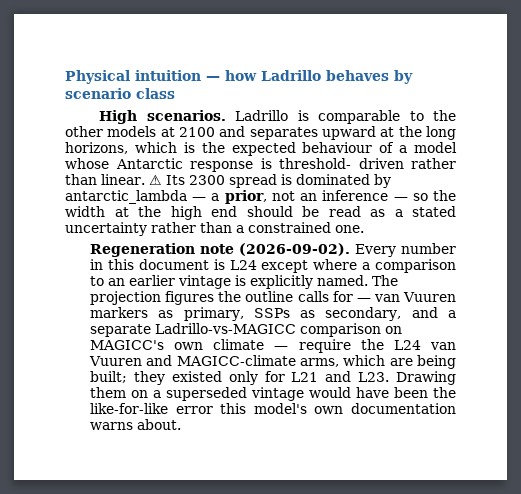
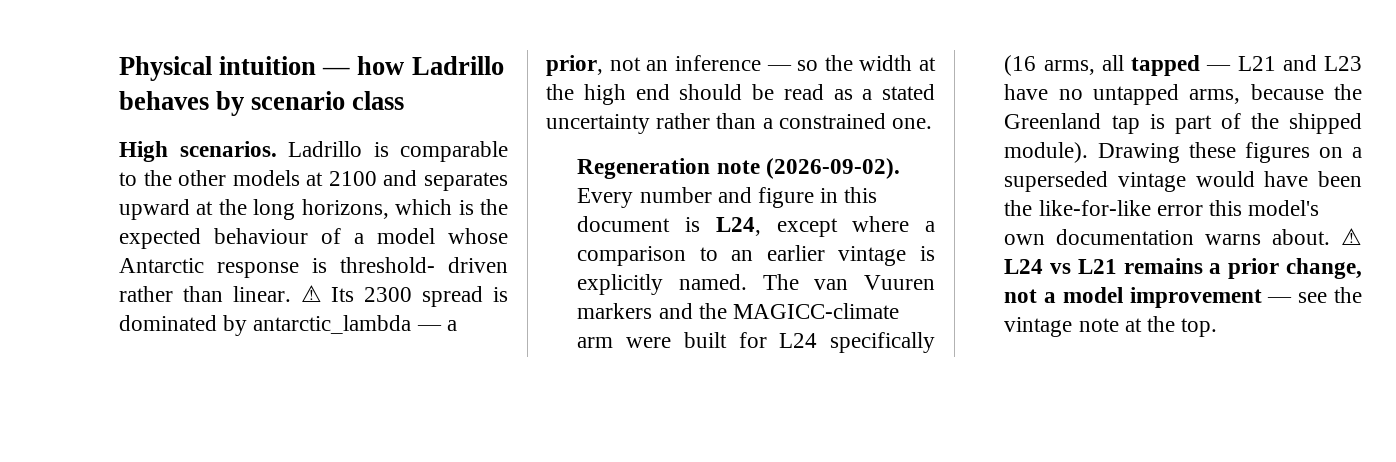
(456, 248) none -> [717,187,815,208] and figure
[229,260,257,270] L24 -> [715,217,761,236] L24,
[90,291,456,305] [90,307,456,321] [90,323,403,337] [90,339,456,353] [89,355,456,369] [90,371,456,385] [90,387,127,398] projection figures the outline calls for — van Vuuren markers as primary, SSPs as secondary, and a separate Ladrillo-vs-MAGICC comparison on MAGICC's own climate — require the L24 van Vuuren and MAGICC-climate arms, which are being built; they existed only for L21 and L23. Drawing them -> [814,275,935,290] [577,303,900,319] [577,332,935,353] [1004,55,1362,76] [1004,84,1362,105] [1004,113,1362,134] [1004,142,1310,163] van Vuuren markers and the MAGICC-climate arm were built for L24 specifically (16 arms, all tapped — L21 and L23 have no untapped arms, because the Greenland tap is part of the shipped module). Drawing these figures
(182, 424) none -> [1341,228,1362,245] [1004,258,1362,279] [1004,287,1362,308] [1004,316,1218,337] ⚠ L24 vs L21 remains a prior change, not a model improvement — see the vintage note at the top.

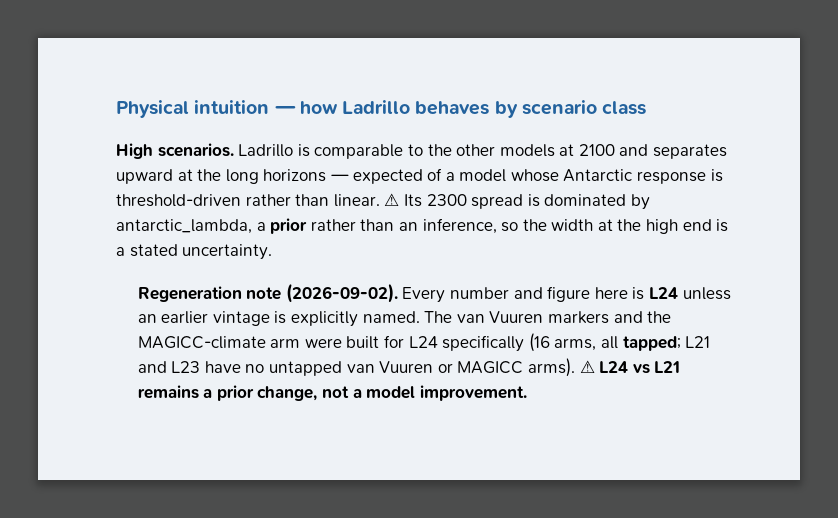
[301,199,508,219] [119,228,308,249] horizons, which is the expected behaviour -> [263,169,423,184] horizons — expected
[340,257,508,273] threshold- driven -> [116,194,241,207] threshold-driven
[253,315,457,334] [546,55,792,76] antarctic_lambda — a prior, not an inference — -> [116,218,497,234] antarctic_lambda, a prior rather than an inference,
[679,84,935,100] [546,113,933,134] should be read as a stated uncertainty rather than a constrained one. -> [716,219,729,232] [116,244,273,260] is a stated uncertainty.
[820,187,878,203] [577,216,935,237] [577,246,718,266] in this document is L24, except where a comparison to -> [594,287,731,300] here is L24 unless
[1131,55,1232,76] tapped — -> [622,336,681,351] tapped;
[1189,84,1362,104] [1004,113,1362,134] [1004,142,1362,163] [1004,171,1362,192] [1004,200,1320,216] [1004,229,1331,245] arms, because the Greenland tap is part of the shipped module). Drawing these figures on a superseded vintage would have been the like-for-like error this model's own documentation warns about. -> [346,358,575,377] van Vuuren or MAGICC arms).
[1129,287,1362,308] [1004,316,1218,337] improvement — see the vintage note at the top. -> [419,385,527,401] improvement.

